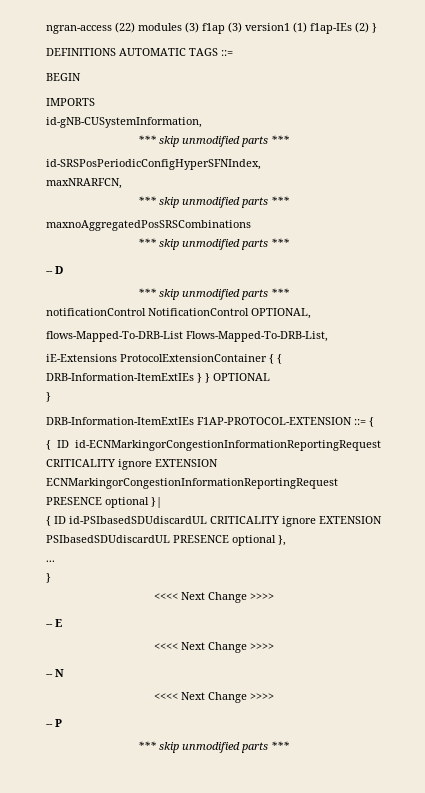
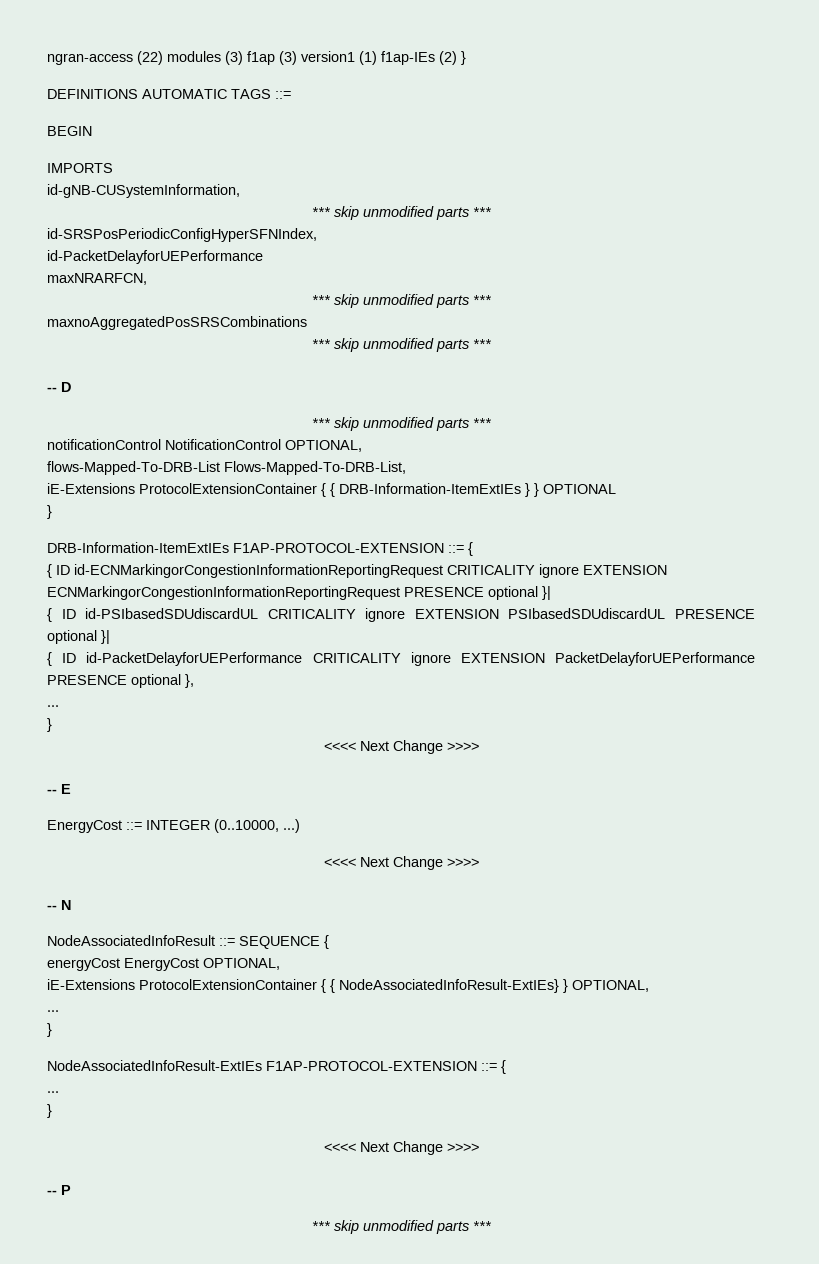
(261, 164) none -> [47,250,263,264] // id-PacketDelayforUEPerformance
(276, 540) none -> [101,630,110,644] [47,652,755,666] [47,674,181,688] }| // { ID id-PacketDelayforUEPerformance CRITICALITY ignore EXTENSION PacketDelayforUEPerformance PRESENCE optional
(62, 623) none -> [47,819,300,833] // EnergyCost ::= INTEGER (0..10000, ...)
(64, 673) none -> [47,935,329,949] [47,958,280,971] [47,979,649,993] [47,1010,59,1012] [47,1023,52,1037] [47,1060,506,1074] [47,1091,59,1093] [47,1104,52,1118] // NodeAssociatedInfoResult ::= SEQUENCE { // energyCost EnergyCost OPTIONAL, // iE-Extensions ProtocolExtensionContainer { { NodeAssociatedInfoResult-ExtIEs} } OPTIONAL, // ... // } // NodeAssociatedInfoResult-ExtIEs F1AP-PROTOCOL-EXTENSION ::= { // ... // }

